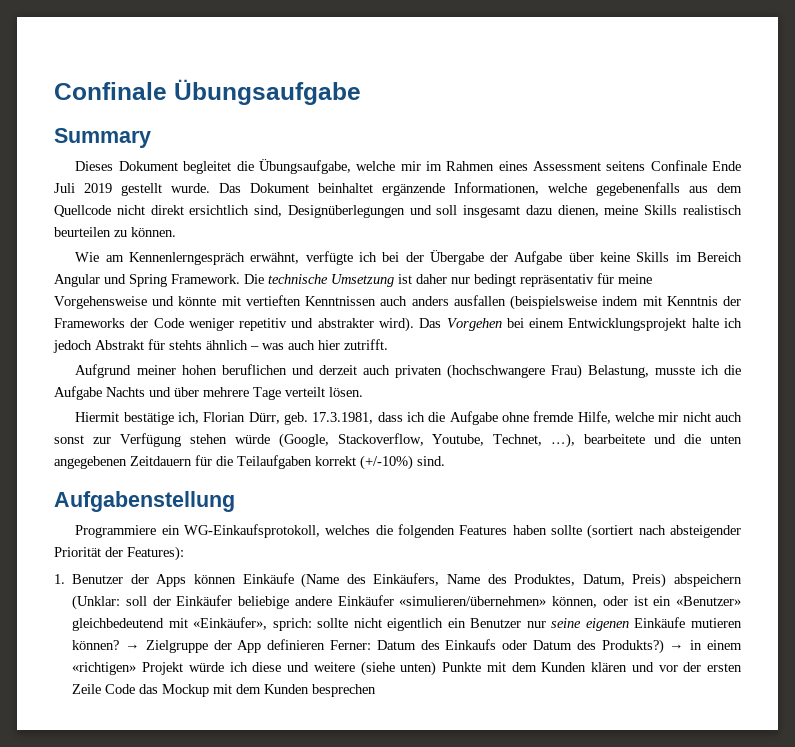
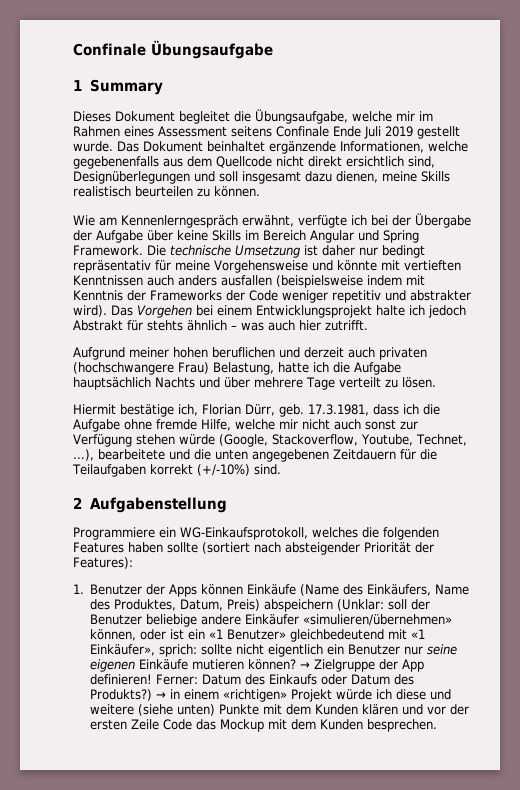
(361, 92) none -> [73,80,82,91] 1
[654,365,741,375] [54,386,102,400] musste ich die Aufgabe -> [278,362,401,375] [73,377,151,390] hatte ich die Aufgabe hauptsächlich
(325, 392) none -> [384,379,398,388] zu
(445, 461) none -> [73,497,82,509] 2
[176,595,233,606] Einkäufer -> [90,614,143,625] Benutzer
[675,596,741,606] [72,617,268,631] «Benutzer» gleichbedeutend mit «Einkäufer», -> [209,629,426,642] [90,644,156,656] «1 Benutzer» gleichbedeutend mit «1 Einkäufer»,
[267,639,326,650] definieren -> [90,674,153,685] definieren!
[312,684,377,697] besprechen -> [367,719,438,732] besprechen.

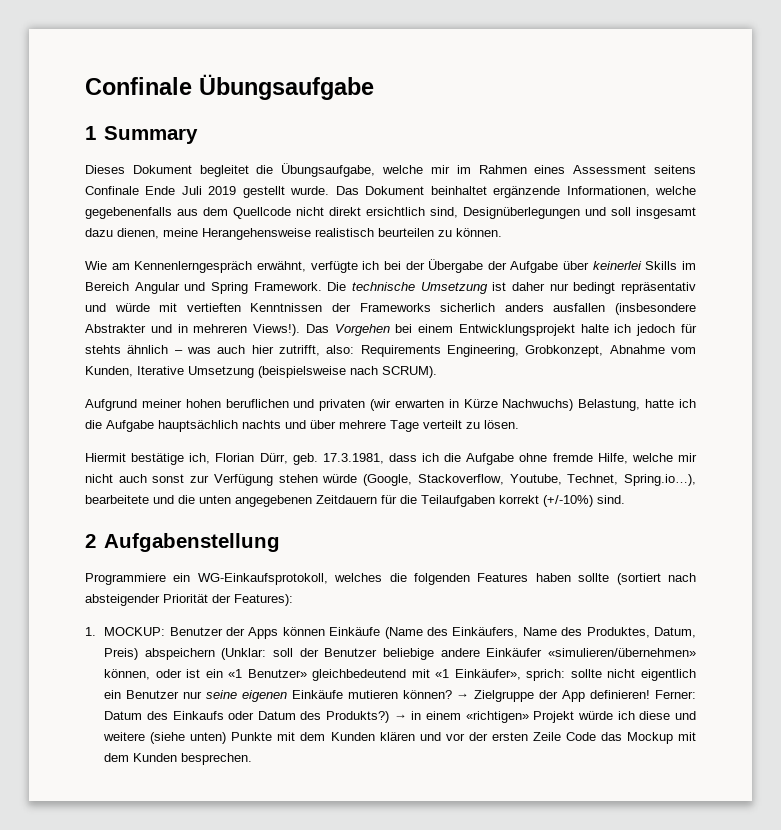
[421,171,450,182] Skills -> [202,228,311,240] Herangehensweise
[177,230,208,241] keine -> [592,261,642,270] keinerlei
[155,260,461,273] [73,275,425,288] [73,290,471,303] [73,305,107,317] für meine Vorgehensweise und könnte mit vertieften Kenntnissen auch anders ausfallen (beispielsweise indem mit Kenntnis der Frameworks der Code weniger repetitiv und abstrakter wird). -> [85,303,697,315] [85,324,301,336] und würde mit vertieften Kenntnissen der Frameworks sicherlich anders ausfallen (insbesondere Abstrakter und in mehreren Views!).
[73,320,123,331] Abstrakt -> (676, 330) none
[325,320,368,331] zutrifft. -> [279,345,696,357] [85,366,437,378] zutrifft, also: Requirements Engineering, Grobkonzept, Abnahme vom Kunden, Iterative Umsetzung (beispielsweise nach SCRUM).
[304,347,427,360] [73,362,209,375] derzeit auch privaten (hochschwangere Frau) -> [319,399,574,411] privaten (wir erwarten in Kürze Nachwuchs)
[155,377,195,388] Nachts -> [242,420,281,429] nachts
[73,449,94,461] …), -> [624,474,697,486] Spring.io…),
(84, 589) none -> [104,627,166,636] MOCKUP:

